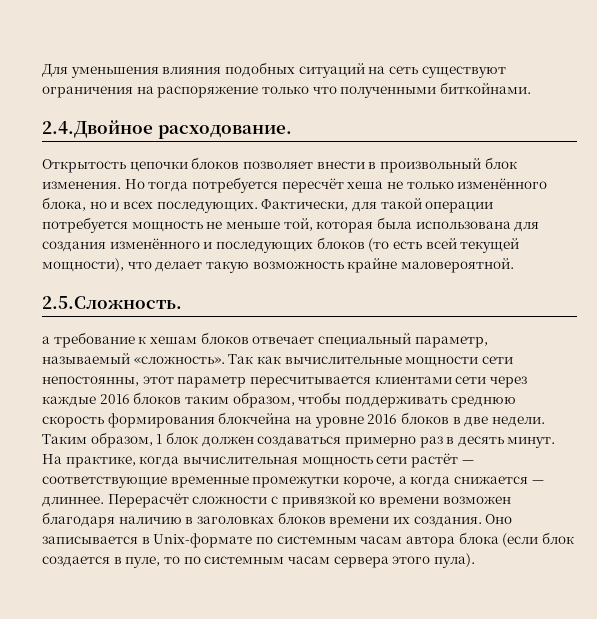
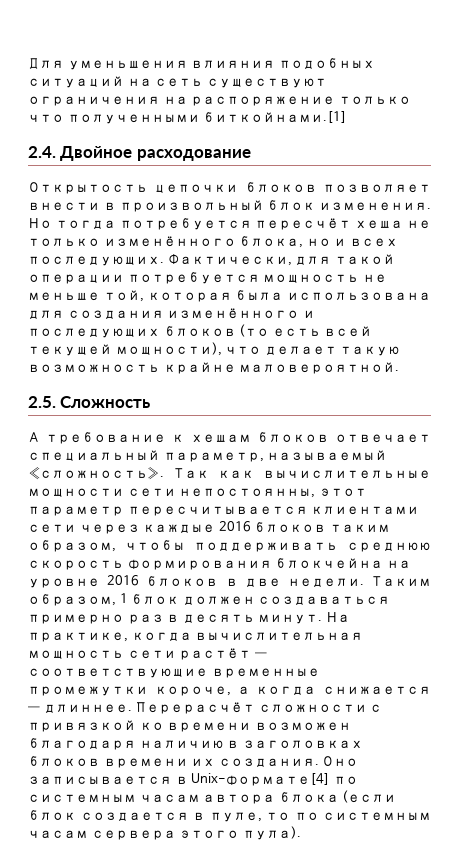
[439,82,531,94] [42,120,292,139] биткойнами. // 2.4.Двойное расходование. -> [203,111,348,123] [28,146,251,161] биткойнами.[1] // 2.4. Двойное расходование
[42,296,182,309] [42,336,50,344] 2.5.Сложность. // а -> [28,396,151,408] [28,432,40,442] 2.5. Сложность // А
[153,533,253,548] Unix-формате -> [191,773,331,786] Unix-формате[4]

